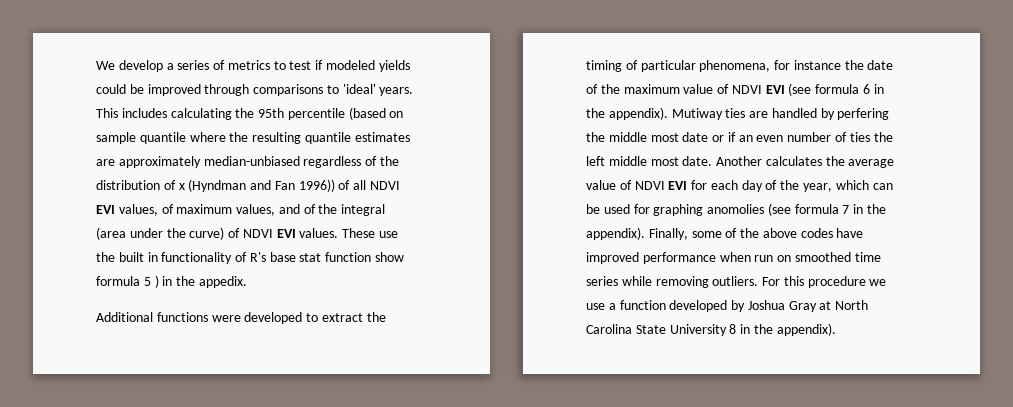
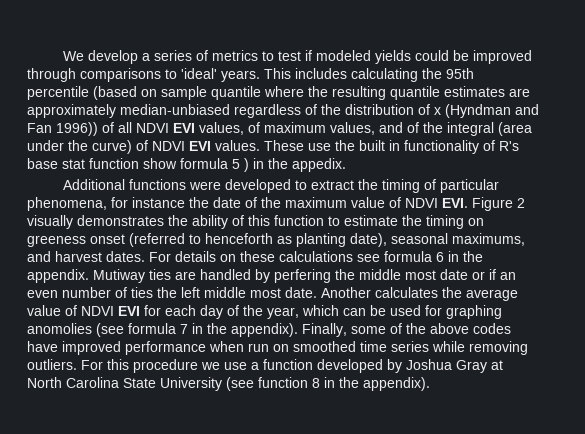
[765,83,812,96] EVI (see -> [442,197,525,211] [27,215,484,229] [27,233,525,247] [27,251,380,262] EVI. Figure 2 visually demonstrates the ability of this function to estimate the timing on greeness onset (referred to henceforth as planting date), seasonal maximums, and harvest dates. For details on these calculations see
[608,107,668,120] appendix). -> [27,269,89,283] appendix.
(727, 330) none -> [226,377,308,391] (see function

